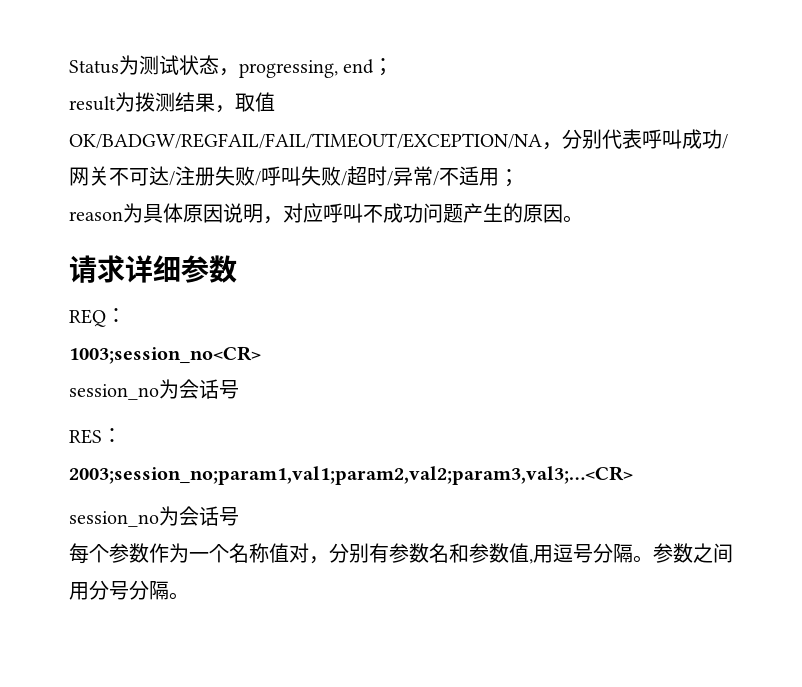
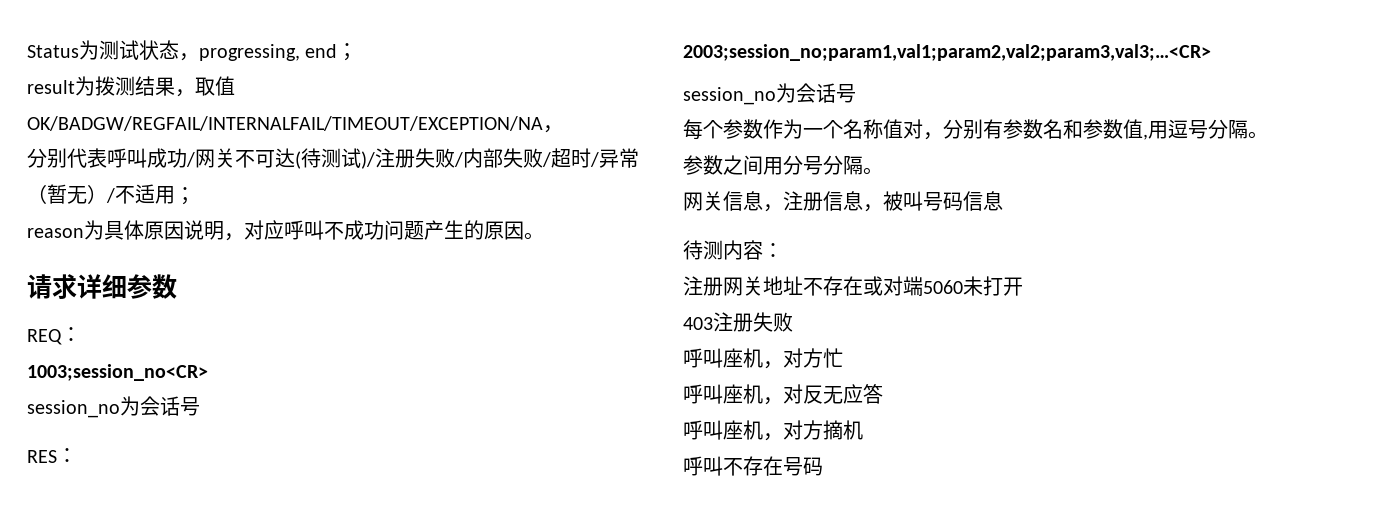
[69,133,562,150] OK/BADGW/REGFAIL/FAIL/TIMEOUT/EXCEPTION/NA， -> [27,116,563,133] OK/BADGW/REGFAIL/INTERNALFAIL/TIMEOUT/EXCEPTION/NA， //
[169,171,175,186] / -> [295,148,375,169] (待测试)/
[261,166,301,186] 呼叫 -> [463,148,503,168] 内部
(433, 176) none -> [27,184,107,204] （暂无）
(653, 559) none -> (1268, 135) //
(189, 596) none -> [683,191,1003,212] [683,240,783,260] [683,276,1023,296] [683,312,793,332] [683,348,843,369] [683,384,883,405] [683,420,863,441] [683,456,823,476] // 网关信息，注册信息，被叫号码信息 // 待测内容： // 注册网关地址不存在或对端5060未打开 // 403注册失败 // 呼叫座机，对方忙 // 呼叫座机，对反无应答 // 呼叫座机，对方摘机 // 呼叫不存在号码

